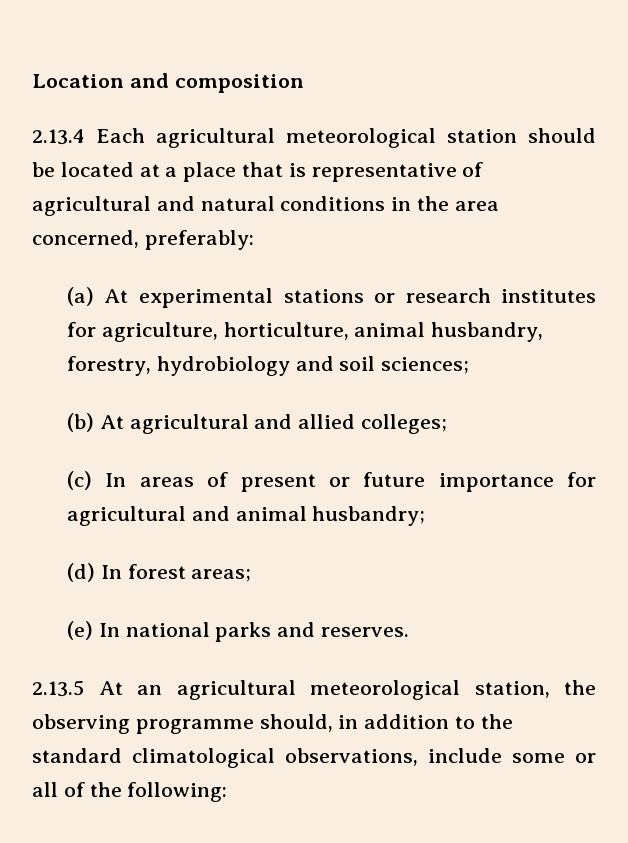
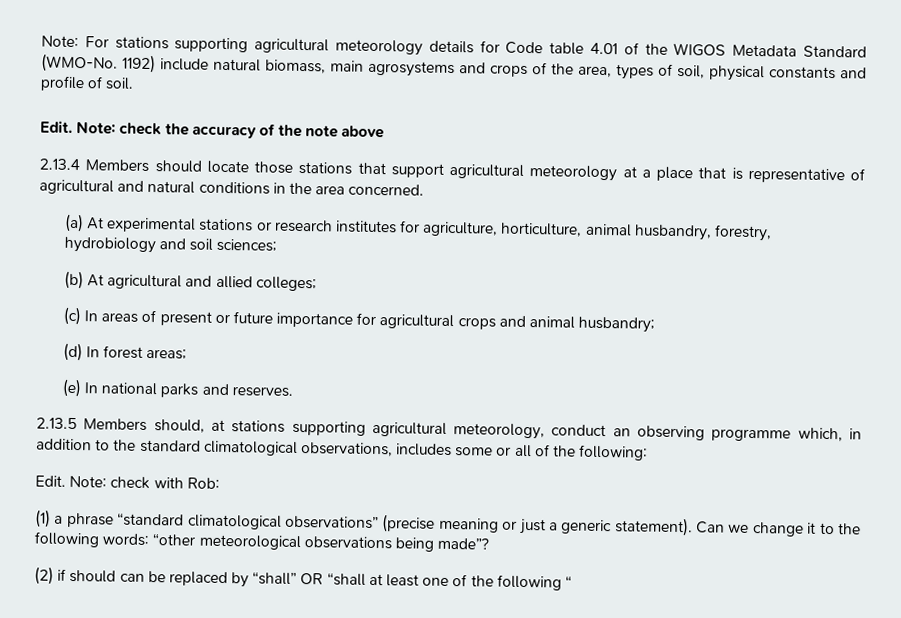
[32,73,304,93] [32,128,596,148] [32,162,134,177] Location and composition // 2.13.4 Each agricultural meteorological station should be located -> [41,35,867,58] [41,53,867,82] [40,75,135,92] [40,120,385,139] [39,158,618,182] Note: For stations supporting agricultural meteorology details for Code table 4.01 of the WIGOS Metadata Standard (WMO-No. 1192) include natural biomass, main agrosystems and crops of the area, types of soil, physical constants and profile of soil. // Edit. Note: check the accuracy of the note above // 2.13.4 Members should locate those stations that support agricultural meteorology
[32,230,254,250] concerned, preferably: -> [348,183,425,196] concerned.
(186, 516) none -> [457,317,496,330] crops
[98,680,596,700] At an agricultural meteorological station, the -> [83,418,631,440] Members should, at stations supporting agricultural meteorology, conduct an
[259,714,333,732] should, -> [797,427,843,442] which,
[428,748,502,763] include -> [396,443,453,457] includes
(228, 792) none -> [35,475,220,490] [35,509,862,537] [34,531,490,552] [34,566,572,591] // Edit. Note: check with Rob: // (1) a phrase “standard climatological observations” (precise meaning or just a generic statement). Can we change it to the following words: “other meteorological observations being made”? // (2) if should can be replaced by “shall” OR “shall at least one of the following “

